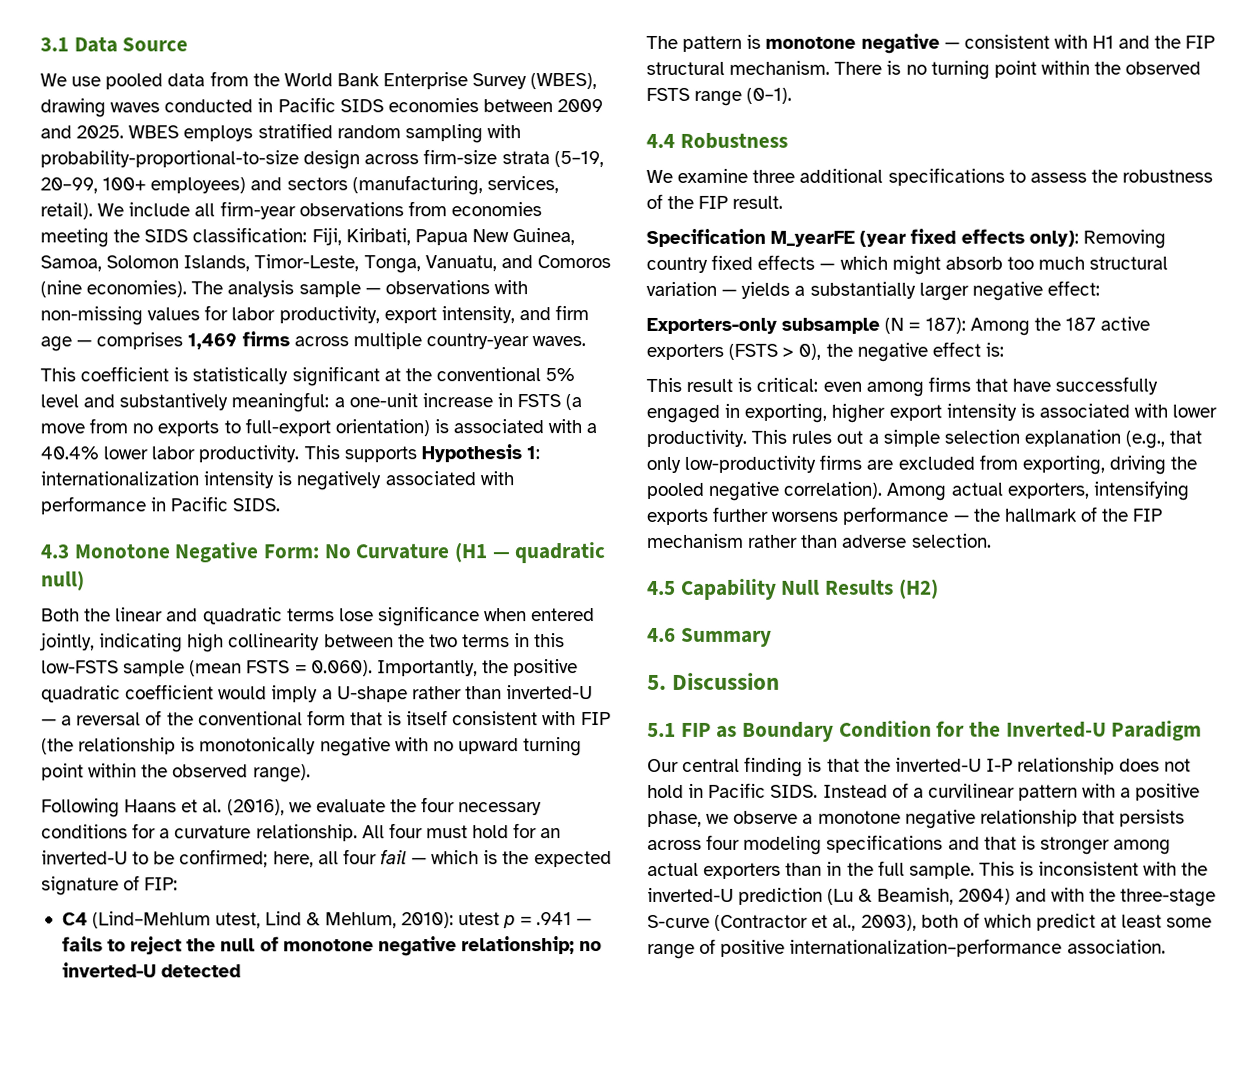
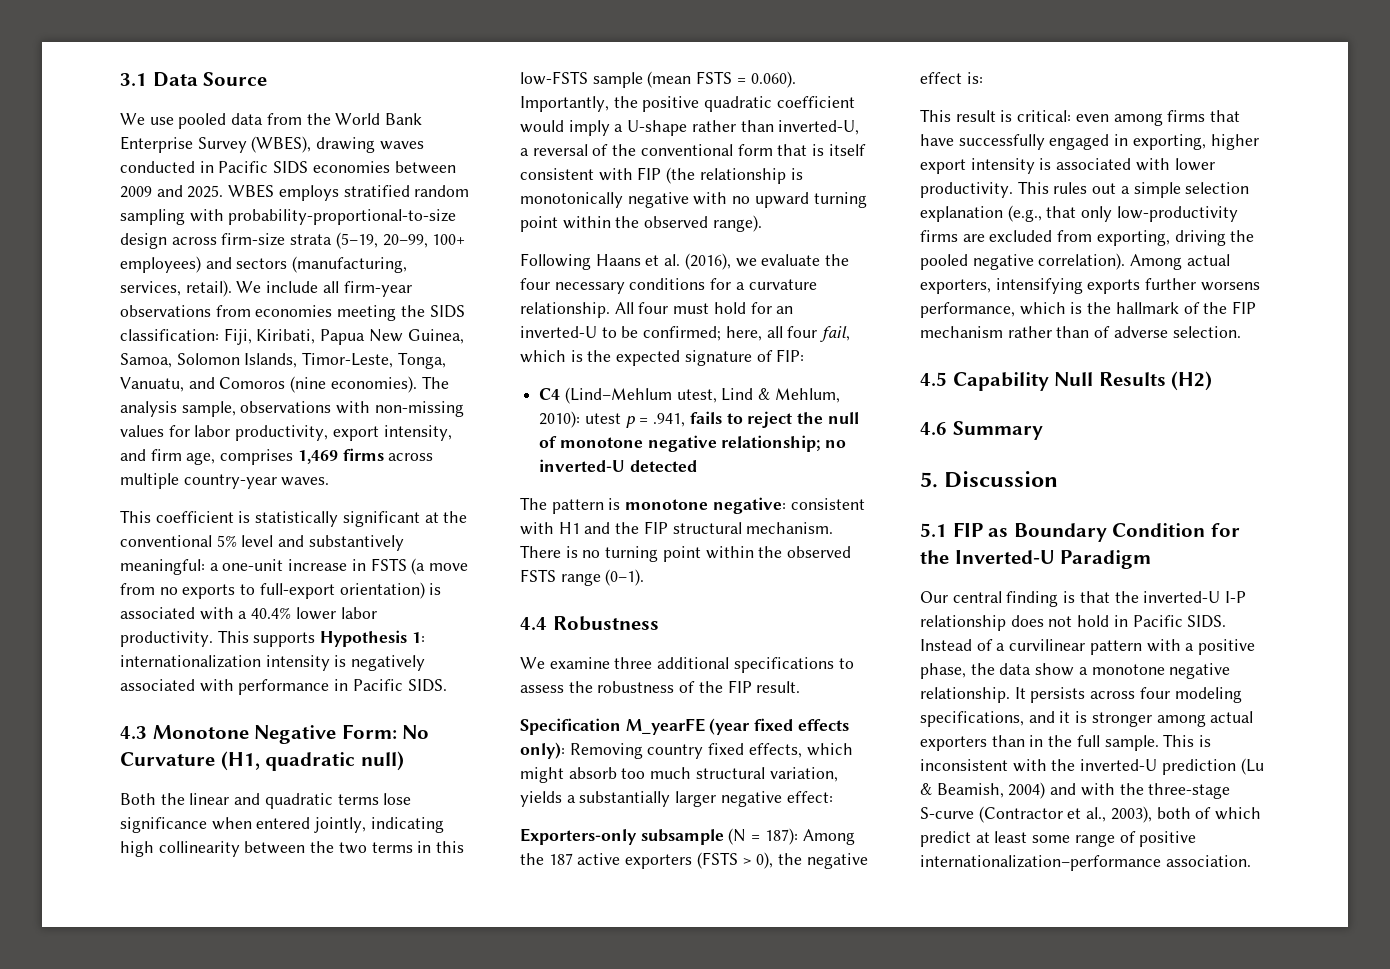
[298,281,381,298] sample — -> [181,401,236,417] sample,
[40,336,93,352] age — -> [186,452,216,465] age,
[455,542,511,563] (H1 — -> [220,751,260,771] (H1,
[506,685,594,700] [41,718,57,726] inverted-U — -> [778,120,860,135] inverted-U,
[379,849,428,865] fail — -> [820,326,851,342] fail,
[536,912,593,926] .941 — -> [653,413,686,427] .941,
[860,33,960,54] negative — -> [712,497,786,514] negative:
[757,254,836,270] effects — -> [748,743,802,758] effects,
[646,281,738,296] variation — -> [769,767,838,782] variation,
[842,506,969,525] performance — -> [920,302,1083,318] performance, which is
(839, 541) none -> [1094,326,1111,338] of
[706,810,799,824] we observe -> [970,663,1075,676] the data show
[979,809,1115,827] relationship that -> [920,687,1026,703] relationship. It
[826,834,1017,853] specifications and that -> [920,711,1071,727] specifications, and it

